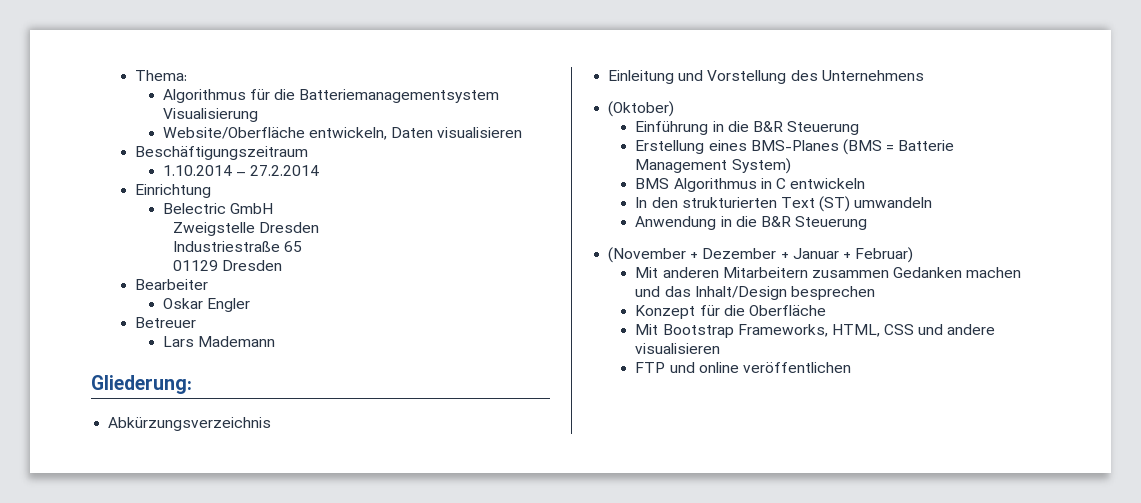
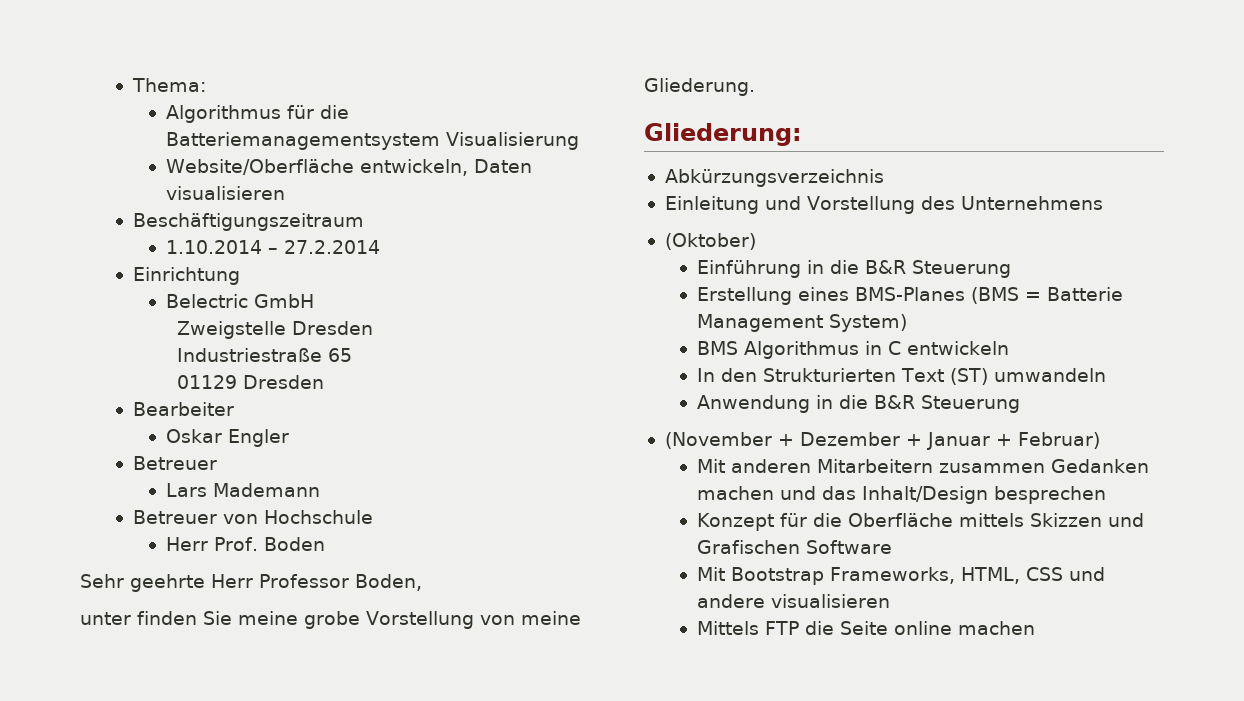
(275, 341) none -> [133,510,374,524] [165,537,325,551] [80,574,422,592] [80,611,581,629] [644,78,755,96] // Betreuer von Hochschule // Herr Prof. Boden // Sehr geehrte Herr Professor Boden, // unter finden Sie meine grobe Vorstellung von meine Gliederung.
[681,197,777,208] strukturierten -> [763,368,897,382] Strukturierten
(826, 310) none -> [959,513,1145,527] [697,540,893,554] mittels Skizzen und Grafischen Software
[635,362,851,373] FTP und online veröffentlichen -> [697,621,1036,635] Mittels FTP die Seite online machen

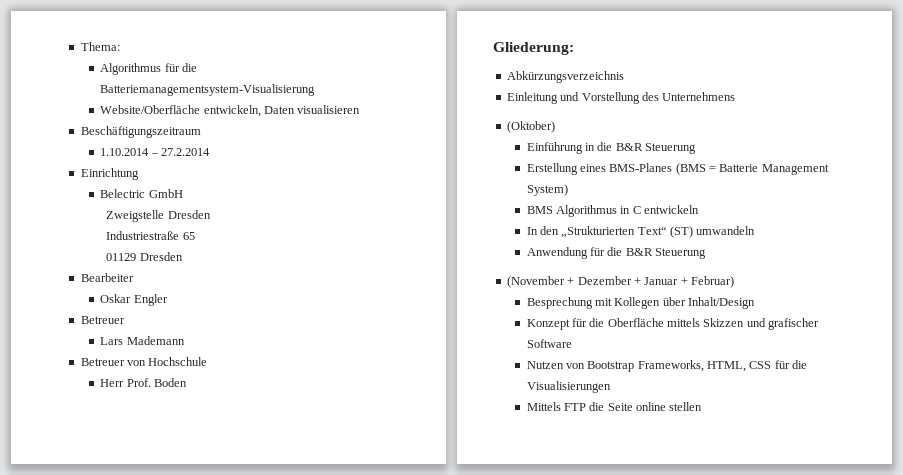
[165,132,579,150] Batteriemanagementsystem Visualisierung -> [100,84,316,96] Batteriemanagementsystem-Visualisierung
[80,574,422,592] [80,611,581,629] [644,78,755,96] // Sehr geehrte Herr Professor Boden, // unter finden Sie meine grobe Vorstellung von meine Gliederung. -> (188, 382) none
[763,368,945,382] Strukturierten Text -> [561,226,667,238] „Strukturierten Text“
[816,395,834,409] in -> [589,247,605,256] für
[697,459,1150,473] [697,486,857,500] Mit anderen Mitarbeitern zusammen Gedanken machen und das -> [526,297,686,309] Besprechung mit Kollegen über
[994,486,1107,504] besprechen -> (756, 303) none
[697,540,801,554] Grafischen -> [768,318,820,330] grafischer
[697,567,726,581] Mit -> [526,361,585,369] Nutzen von
[1069,567,1106,581] [697,594,891,608] und andere visualisieren -> [774,360,808,369] [526,381,611,393] für die Visualisierungen
[958,621,1036,635] machen -> [669,402,703,411] stellen

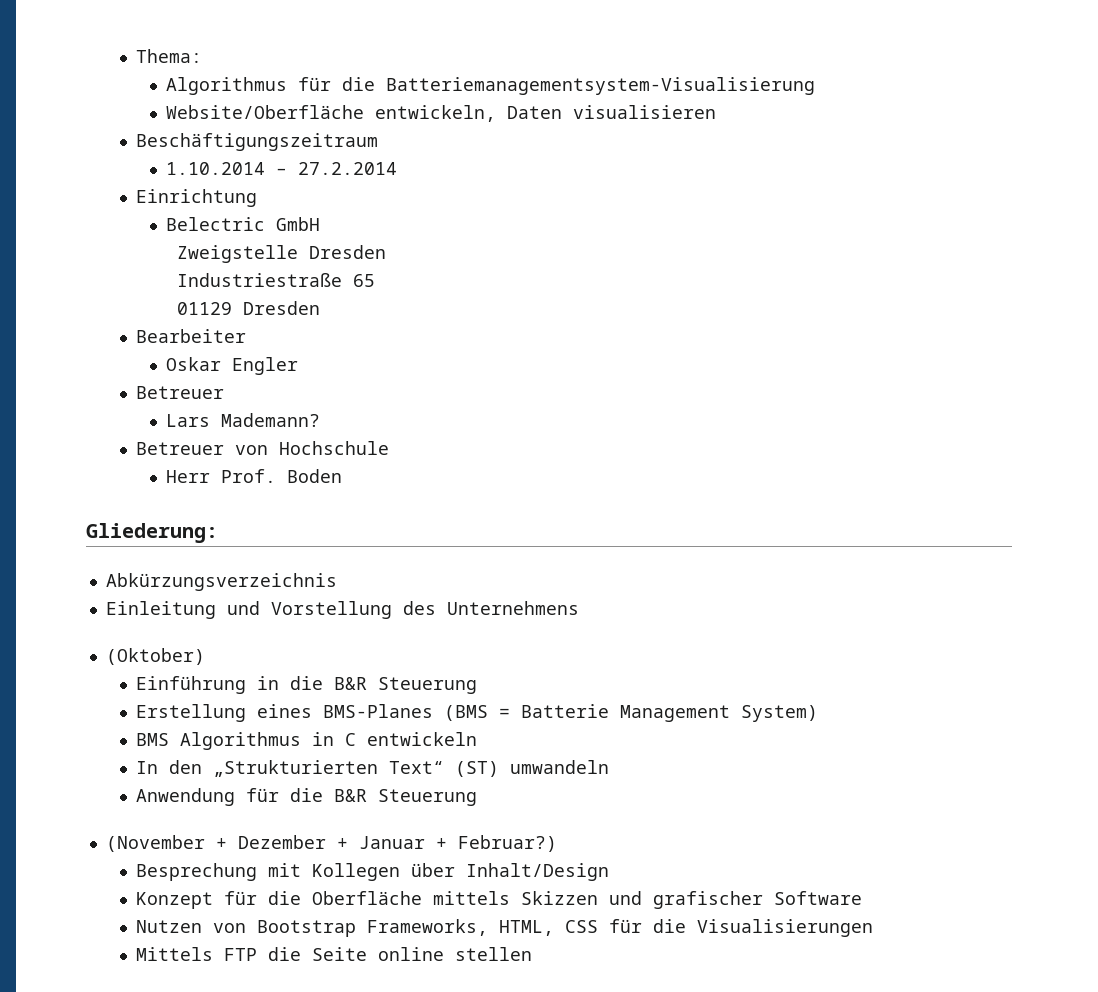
[126,336,185,345] Mademann -> [221,413,321,427] Mademann?
[691,276,734,288] Februar) -> [457,835,557,852] Februar?)

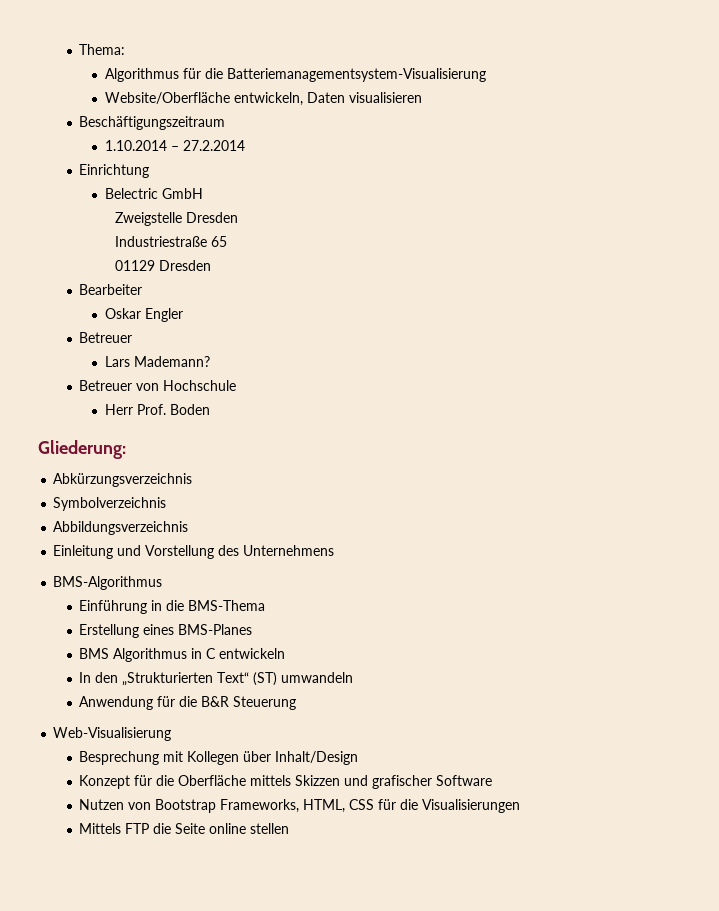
(337, 582) none -> [53,497,167,511] [53,521,189,535] // Symbolverzeichnis // Abbildungsverzeichnis
[105,648,205,665] (Oktober) -> [53,576,163,590] BMS-Algorithmus
[334,677,478,694] B&R Steuerung -> [188,600,266,611] BMS-Thema
[444,704,819,722] (BMS = Batterie Management System) -> (253, 629) none
[105,835,557,852] (November + Dezember + Januar + Februar?) -> [53,727,172,741] Web-Visualisierung

